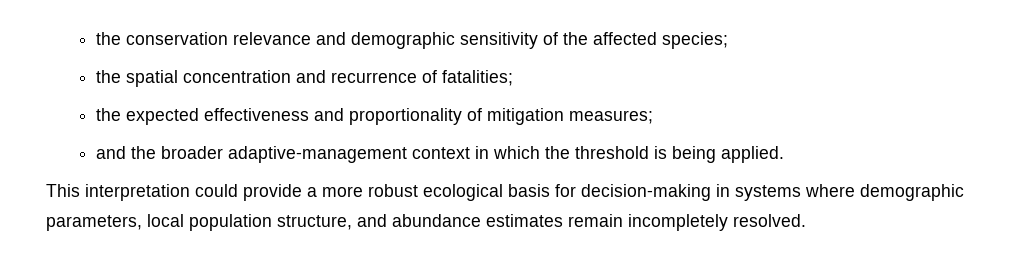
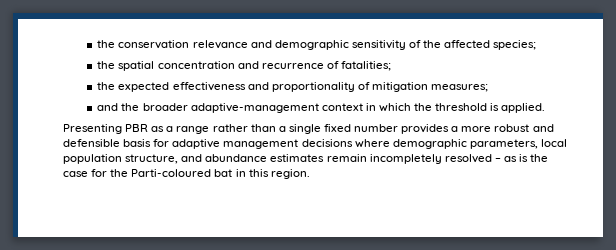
[671,146,716,163] being -> (500, 107) none
[46,184,801,201] This interpretation could provide a more robust ecological basis for decision-making in systems -> [63,124,554,134] [63,139,353,149] Presenting PBR as a range rather than a single fixed number provides a more robust and defensible basis for adaptive management decisions
[733,214,806,227] resolved. -> [444,154,549,163] [63,169,310,179] resolved – as is the case for the Parti-coloured bat in this region.

